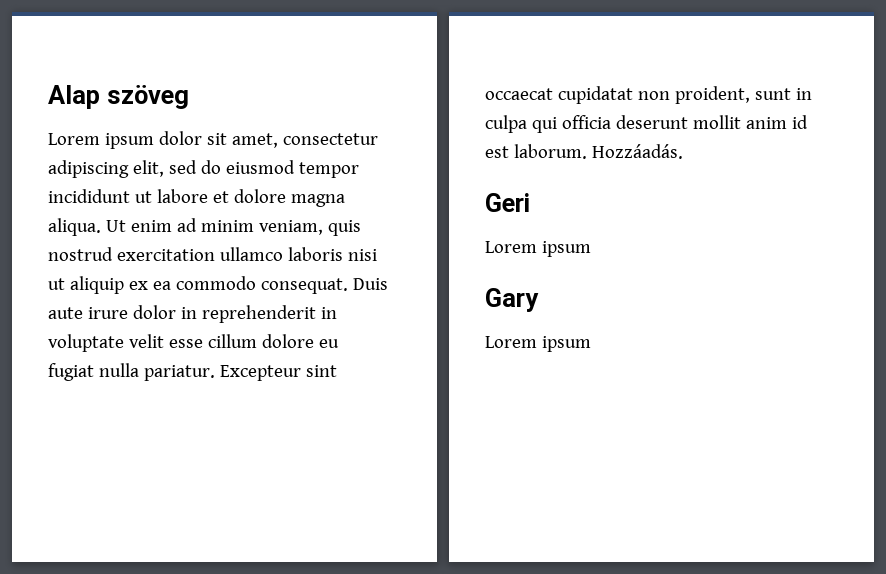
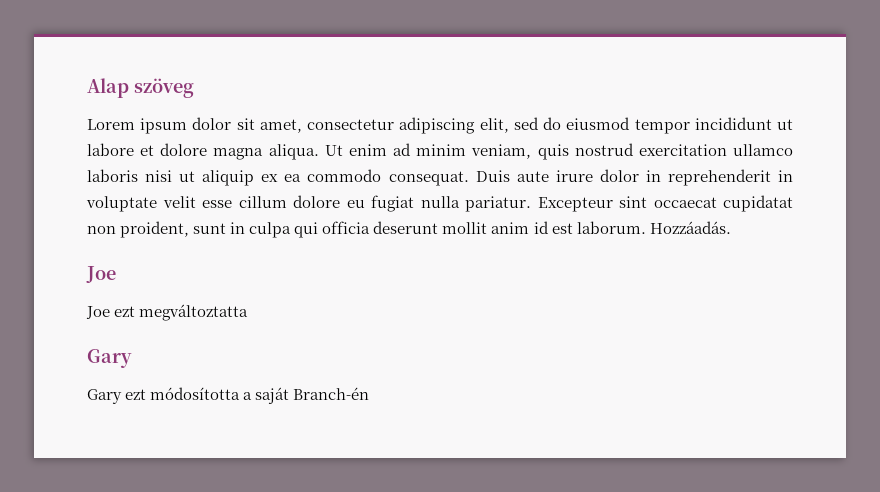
[485,193,530,212] [485,241,591,257] [485,288,539,312] [485,336,591,352] Geri // Lorem ipsum // Gary // Lorem ipsum -> [86,266,116,283] [86,304,249,321] [87,349,132,368] [87,387,370,404] Joe // Joe ezt megváltoztatta // Gary // Gary ezt módosította a saját Branch-én

